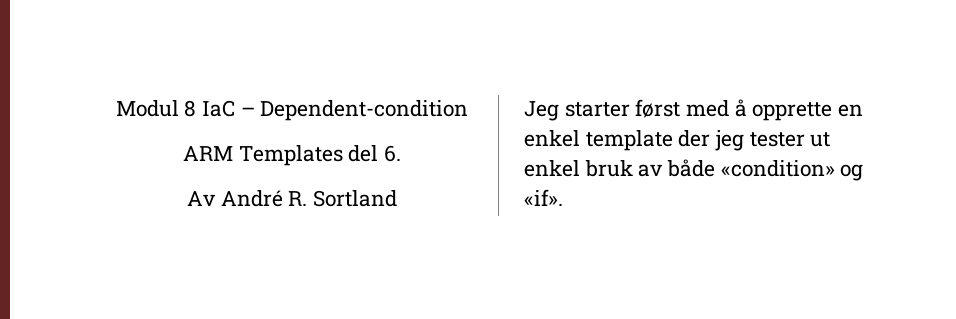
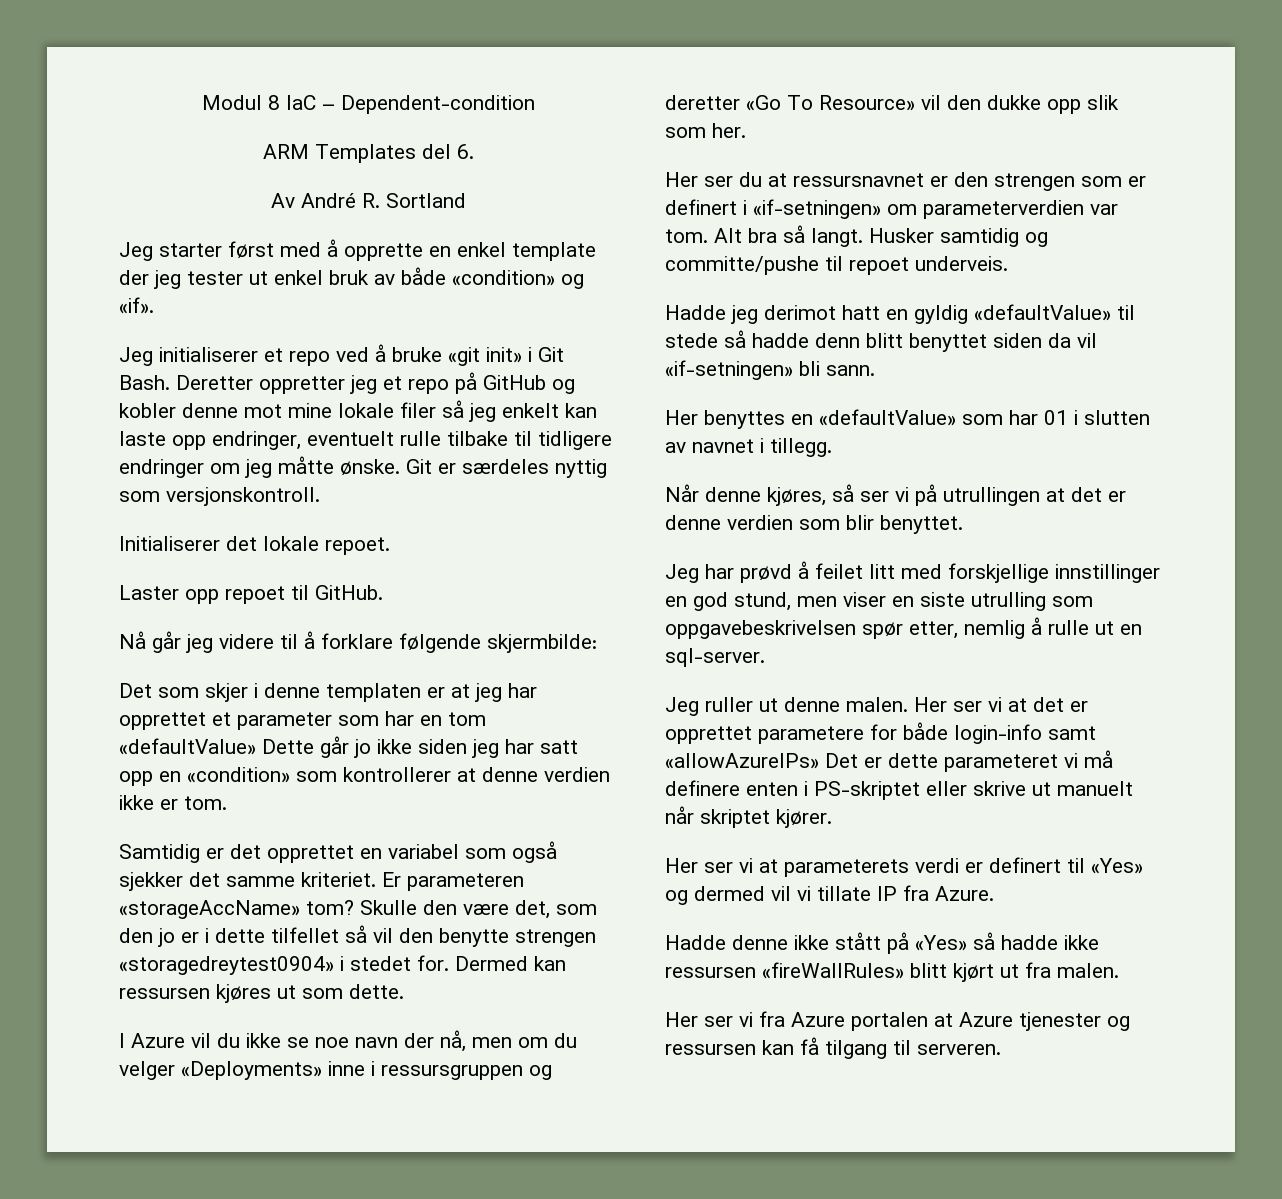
(563, 197) none -> [119,344,564,366] [119,372,575,394] [119,400,597,422] [119,431,612,450] [119,456,607,478] [119,487,320,506] [119,536,390,555] [119,585,383,604] [119,631,597,653] [119,683,537,702] [119,711,486,730] [119,736,578,758] [119,767,610,786] [119,795,227,810] [119,841,557,863] [119,872,524,891] [119,900,597,919] [119,925,596,947] [119,955,566,975] [119,984,404,1003] [119,1030,577,1052] [119,1061,552,1080] [665,95,1119,114] [665,123,746,138] [665,172,1146,191] [665,199,1118,219] [665,225,1048,247] [665,256,1008,275] [665,304,1135,324] [665,330,1097,352] [665,360,875,380] [665,409,1150,429] [665,438,832,457] [665,484,1126,506] [665,515,963,534] [665,561,1160,583] [665,592,1093,611] [665,617,1142,639] [665,648,765,667] [665,697,1088,716] [665,722,1096,744] [665,750,1113,772] [665,780,1133,800] [665,806,832,828] [665,857,1143,877] [665,885,994,905] [665,932,1099,954] [665,962,1119,982] [665,1011,1130,1031] [665,1037,1001,1059] // Jeg initialiserer et repo ved å bruke «git init» i Git Bash. Deretter oppretter jeg et repo på GitHub og kobler denne mot mine lokale filer så jeg enkelt kan laste opp endringer, eventuelt rulle tilbake til tidligere endringer om jeg måtte ønske. Git er særdeles nyttig som versjonskontroll. // Initialiserer det lokale repoet. // Laster opp repoet til GitHub. // Nå går jeg videre til å forklare følgende skjermbilde: // Det som skjer i denne templaten er at jeg har opprettet et parameter som har en tom «defaultValue» Dette går jo ikke siden jeg har satt opp en «condition» som kontrollerer at denne verdien ikke er tom. // Samtidig er det opprettet en variabel som også sjekker det samme kriteriet. Er parameteren «storageAccName» tom? Skulle den være det, som den jo er i dette tilfellet så vil den benytte strengen «storagedreytest0904» i stedet for. Dermed kan ressursen kjøres ut som dette. // I Azure vil du ikke se noe navn der nå, men om du velger «Deployments» inne i ressursgruppen og deretter «Go To Resource» vil den dukke opp slik som her. // Her ser du at ressursnavnet er den strengen som er definert i «if-setningen» om parameterverdien var tom. Alt bra så langt. Husker samtidig og committe/pushe til repoet underveis. // Hadde jeg derimot hatt en gyldig «defaultValue» til stede så hadde denn blitt benyttet siden da vil «if-setningen» bli sann. // Her benyttes en «defaultValue» som har 01 i slutten av navnet i tillegg. // Når denne kjøres, så ser vi på utrullingen at det er denne verdien som blir benyttet. // Jeg har prøvd å feilet litt med forskjellige innstillinger en god stund, men viser en siste utrulling som oppgavebeskrivelsen spør etter, nemlig å rulle ut en sql-server. // Jeg ruller ut denne malen. Her ser vi at det er opprettet parametere for både login-info samt «allowAzureIPs» Det er dette parameteret vi må definere enten i PS-skriptet eller skrive ut manuelt når skriptet kjører. // Her ser vi at parameterets verdi er definert til «Yes» og dermed vil vi tillate IP fra Azure. // Hadde denne ikke stått på «Yes» så hadde ikke ressursen «fireWallRules» blitt kjørt ut fra malen. // Her ser vi fra Azure portalen at Azure tjenester og ressursen kan få tilgang til serveren.

